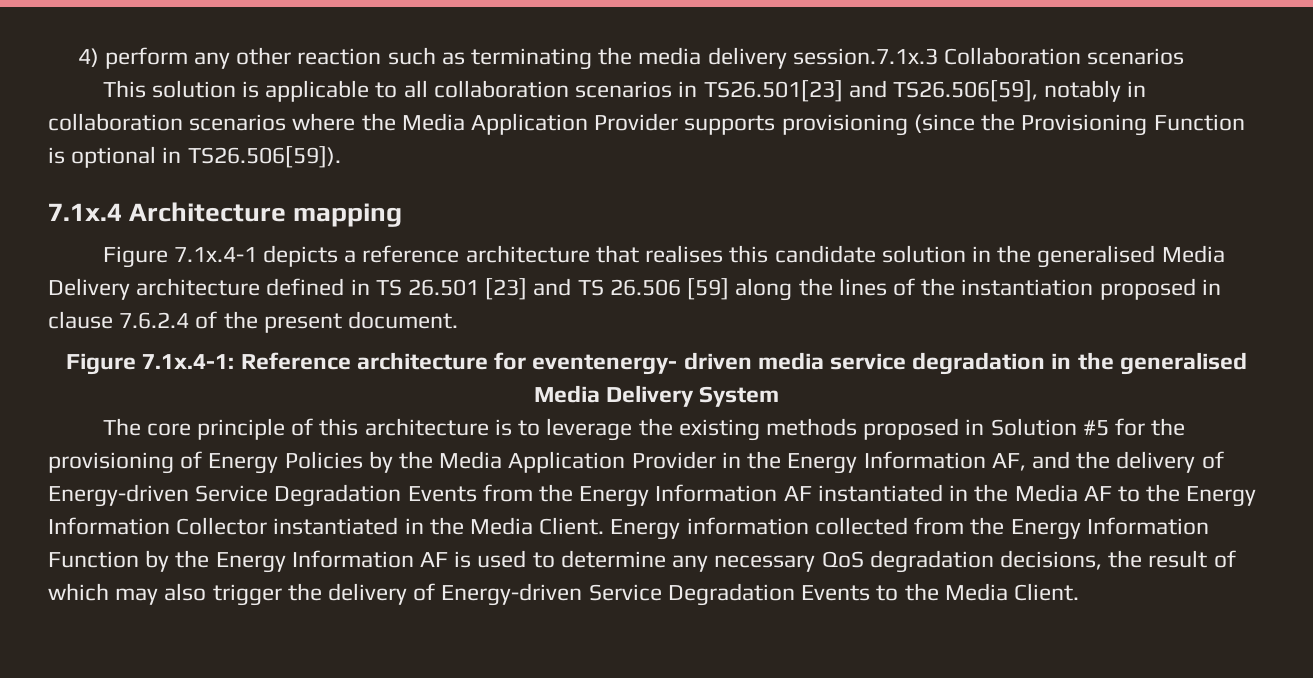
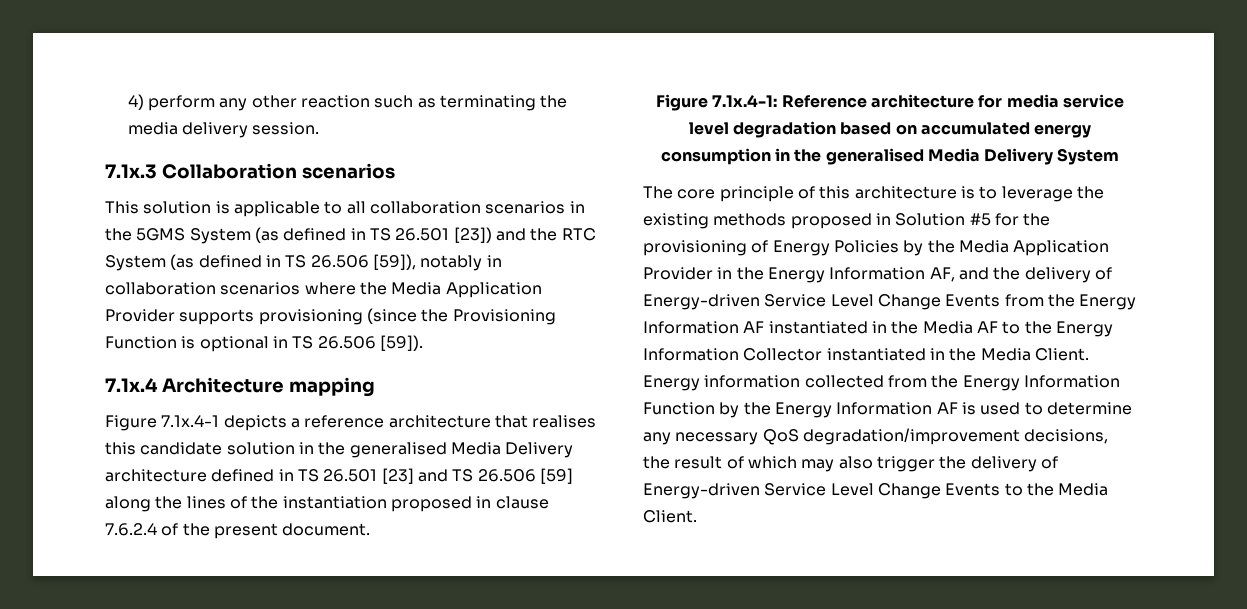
[792,48,938,65] session.7.1x.3 -> [252,122,320,135] [105,164,157,179] session. // 7.1x.3
[703,80,1038,102] TS26.501[23] and TS26.506[59], -> [105,227,596,244] [105,254,416,271] the 5GMS System (as defined in TS 26.501 [23]) and the RTC System (as defined in TS 26.506 [59]),
[187,146,341,168] TS26.506[59]). -> [292,335,423,351] TS 26.506 [59]).
[532,352,1046,375] eventenergy- driven media service degradation -> [1006,94,1124,108] [688,121,1092,138] [660,148,771,165] media service level degradation based on accumulated energy consumption
[274,484,402,507] Degradation -> [830,294,941,310] Level Change
[869,550,994,573] degradation -> [802,428,1020,445] degradation/improvement
[667,583,795,606] Degradation -> [830,483,941,499] Level Change

